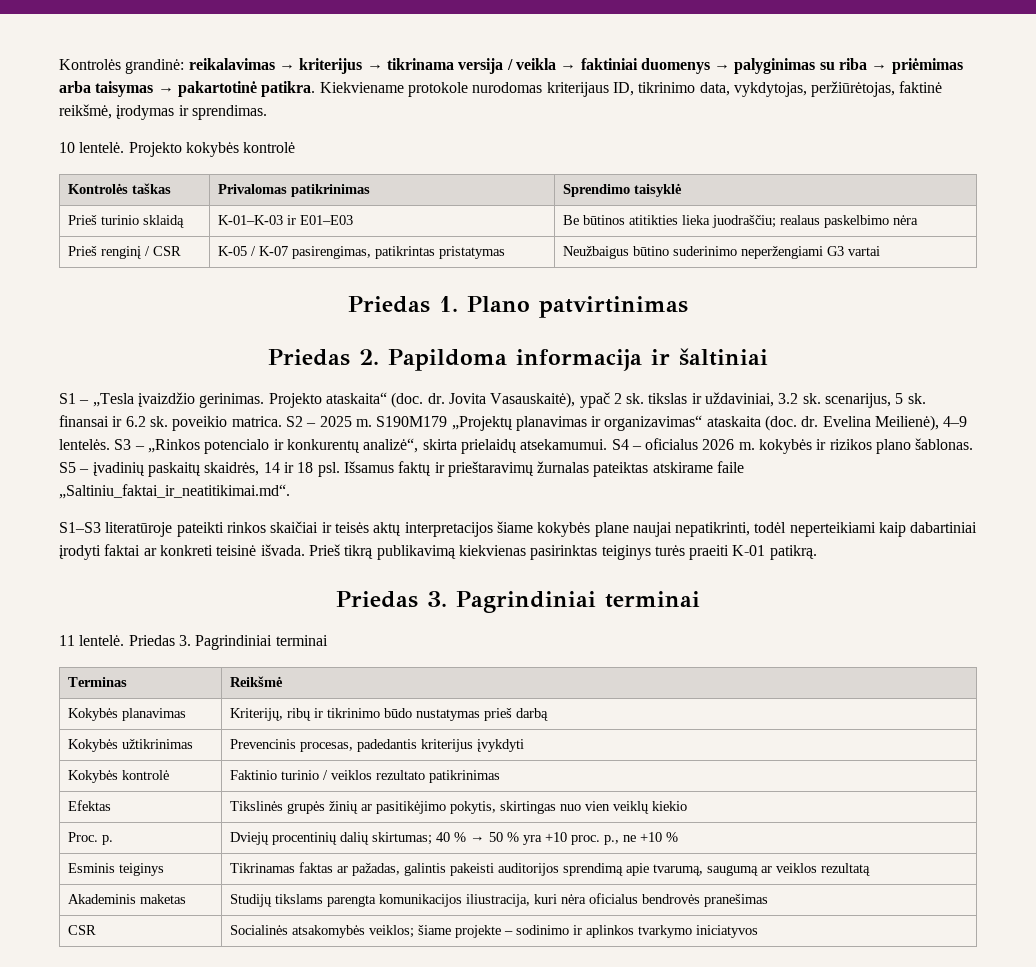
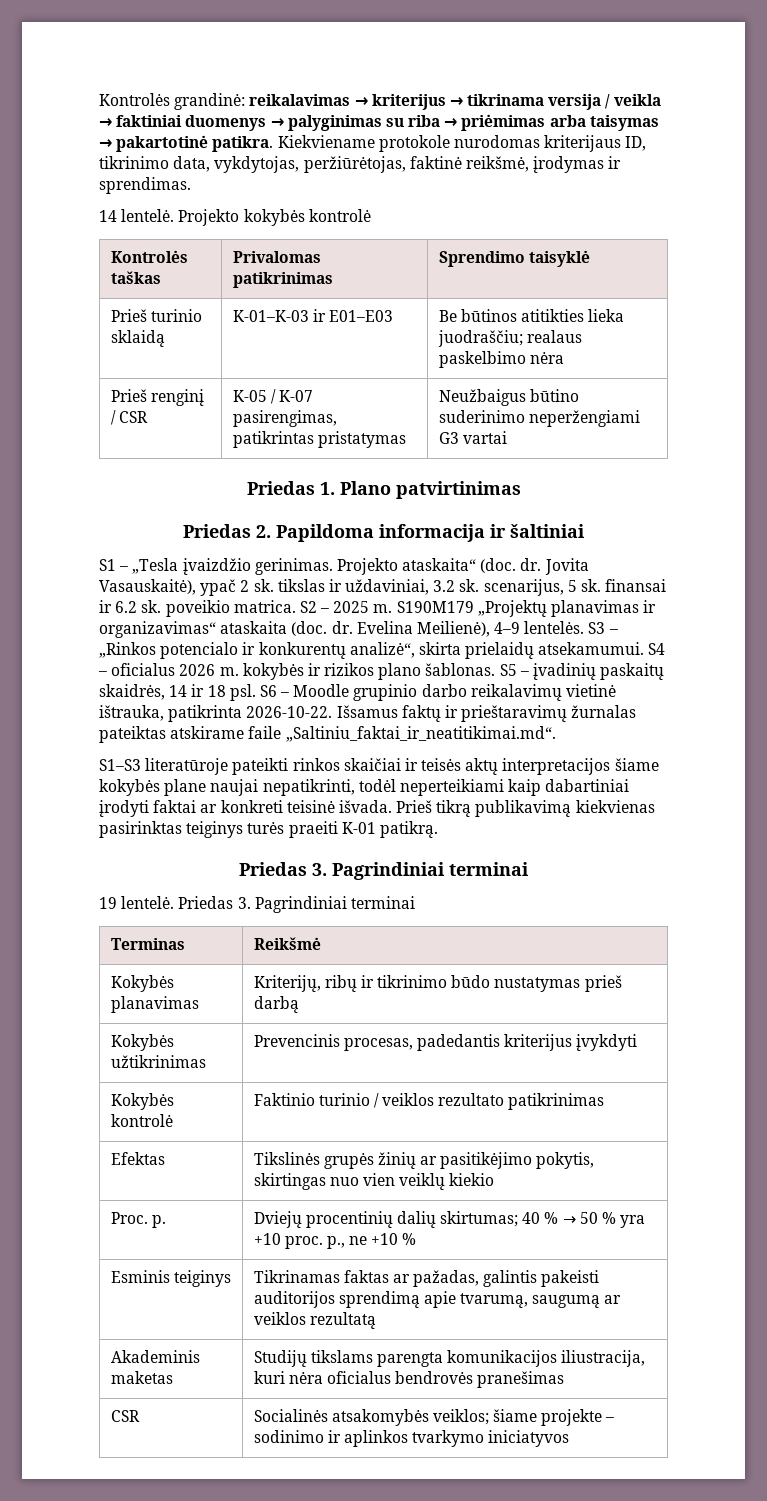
[59,142,75,153] 10 -> [99,210,117,222] 14
(340, 469) none -> [259,684,617,701] [99,705,333,722] S6 – Moodle grupinio darbo reikalavimų vietinė ištrauka, patikrinta 2026-10-22.
[59,635,75,646] 11 -> [99,897,117,909] 19

